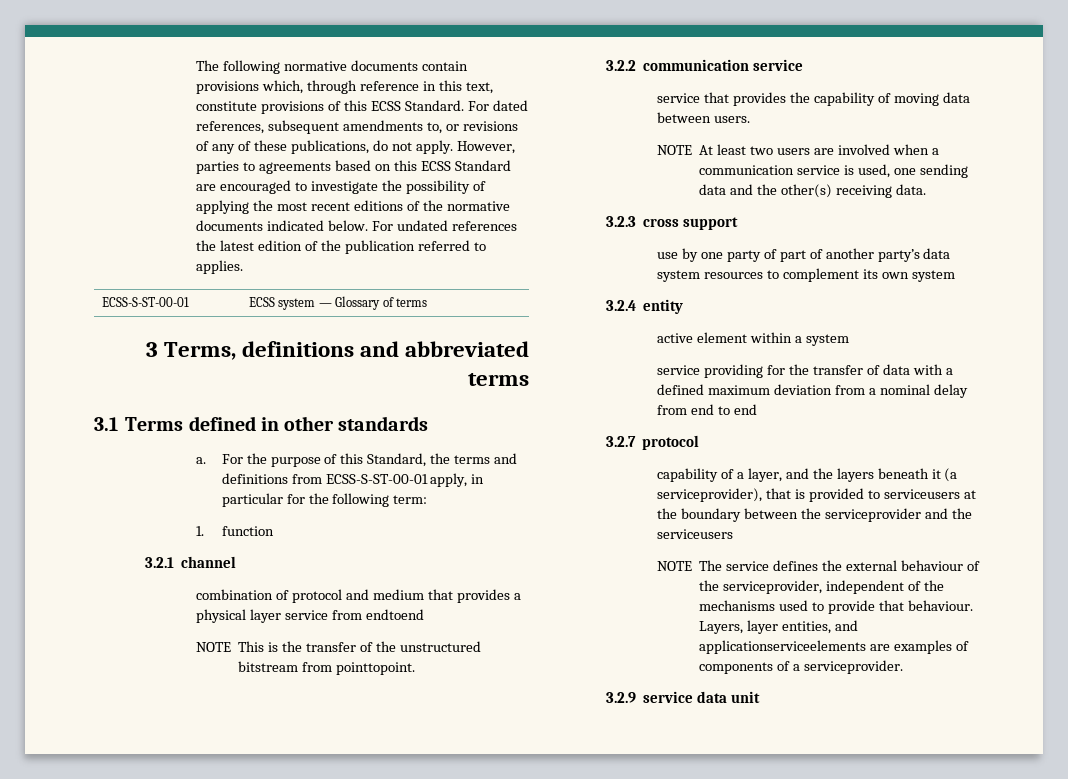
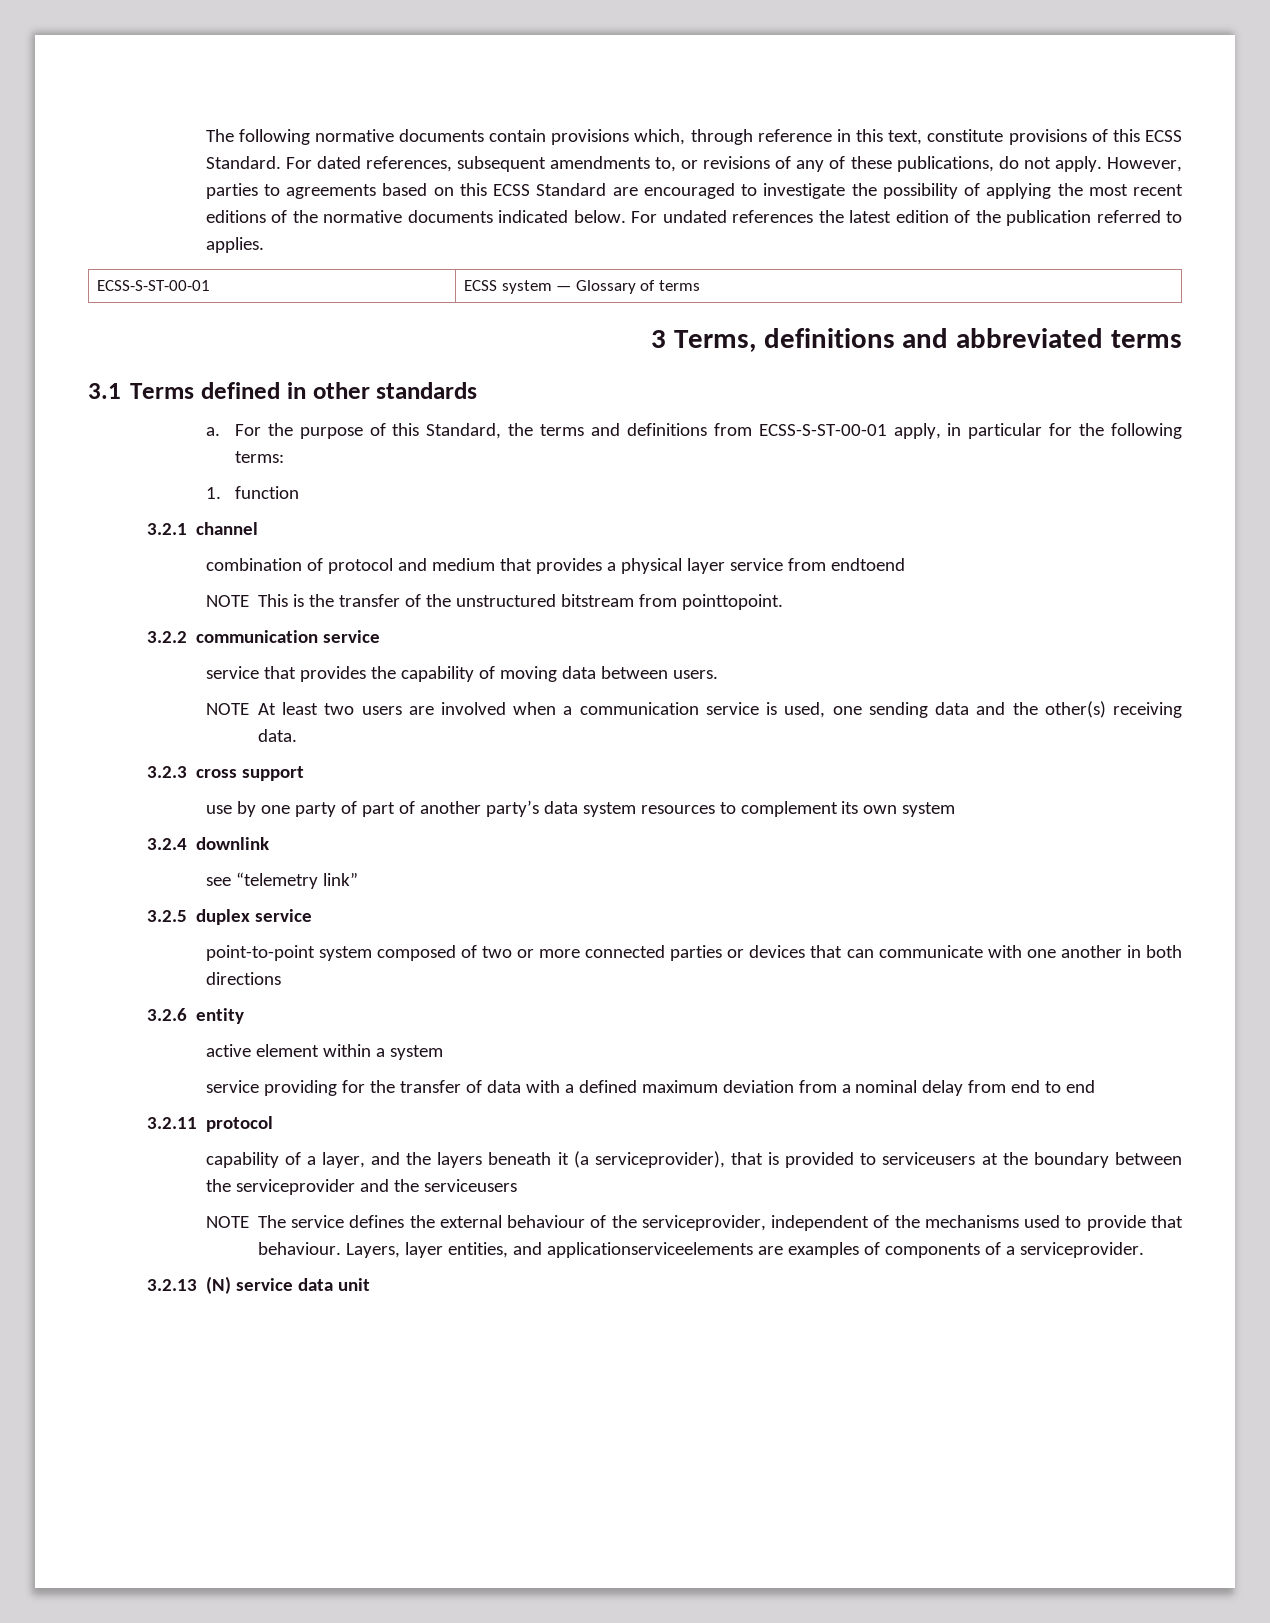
[393,495,428,504] term: -> [234,451,284,463] terms:
(637, 305) none -> [196,837,270,850] [205,872,358,889] [146,909,313,925] [205,945,1182,961] [205,972,281,985] [146,1008,187,1021] downlink // see “telemetry link” // 3.2.5 duplex service // point-to-point system composed of two or more connected parties or devices that can communicate with one another in both directions // 3.2.6
[606,436,637,447] 3.2.7 -> [146,1117,197,1129] 3.2.11
[606,692,637,703] 3.2.9 -> [146,1276,232,1294] 3.2.13 (N)

